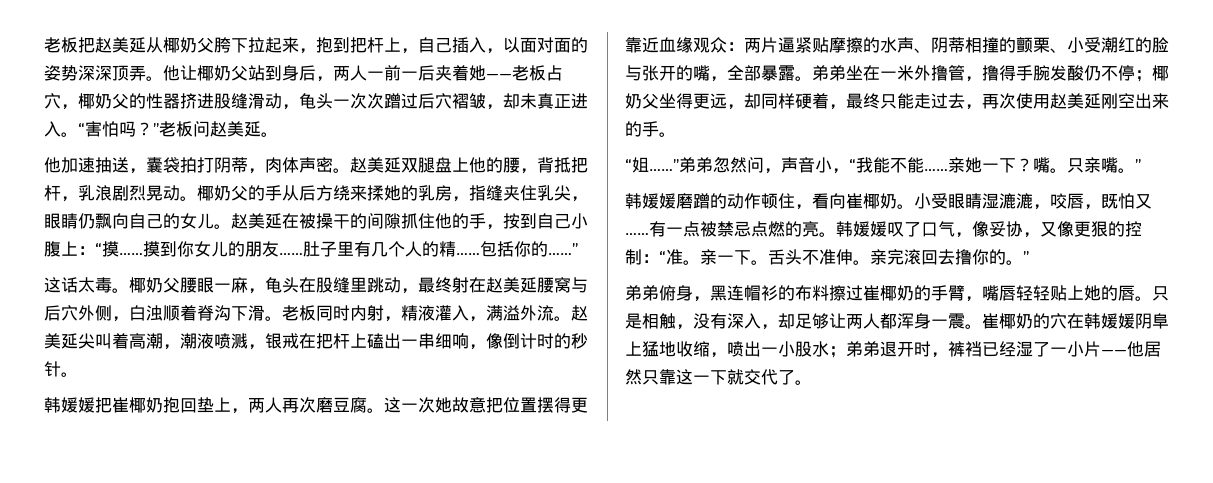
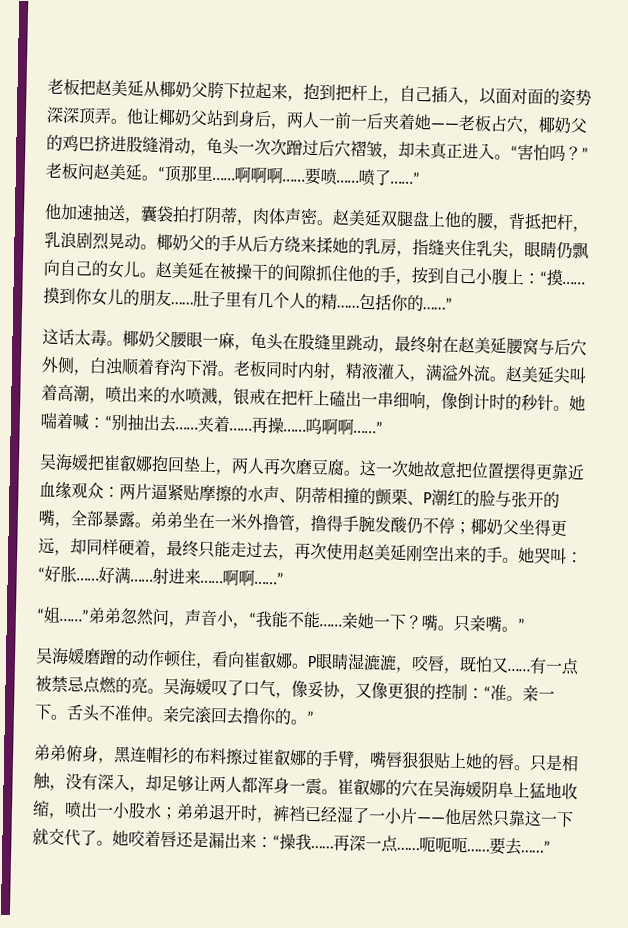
[146,93,180,109] 性器 -> [62,134,95,152] 鸡巴
(278, 134) none -> [157,164,420,187] “顶那里……啊啊啊……要喷……喷了……”
[180,333,214,349] 潮液 -> [105,385,186,404] 喷出来的水
[44,397,163,413] // 韩媛媛把崔椰奶 -> [569,395,586,412] [40,412,383,435] [39,453,153,472] 她喘着喊：“别抽出去……夹着……再操……呜啊啊……” // 吴海媛把崔叡娜
[1067,37,1101,53] 小受 -> [423,492,432,504] P
(676, 134) none -> [518,547,583,565] [37,565,284,586] 她哭叫：“好胀……好满……射进来……啊啊……”
[625,193,659,209] 韩媛 -> [35,647,69,666] 吴海
[863,193,948,209] 椰奶。小受 -> [259,651,317,669] 叡娜。P
[836,221,870,237] 韩媛 -> [163,678,196,696] 吴海
[880,285,914,301] 椰奶 -> [273,749,307,766] 叡娜
[1016,285,1050,301] 轻轻 -> [401,751,435,769] 狠狠
[999,313,1118,329] 椰奶的穴在韩媛 -> [353,778,466,799] 叡娜的穴在吴海
(812, 382) none -> [112,830,551,856] 她咬着唇还是漏出来：“操我……再深一点……呃呃呃……要去……”

